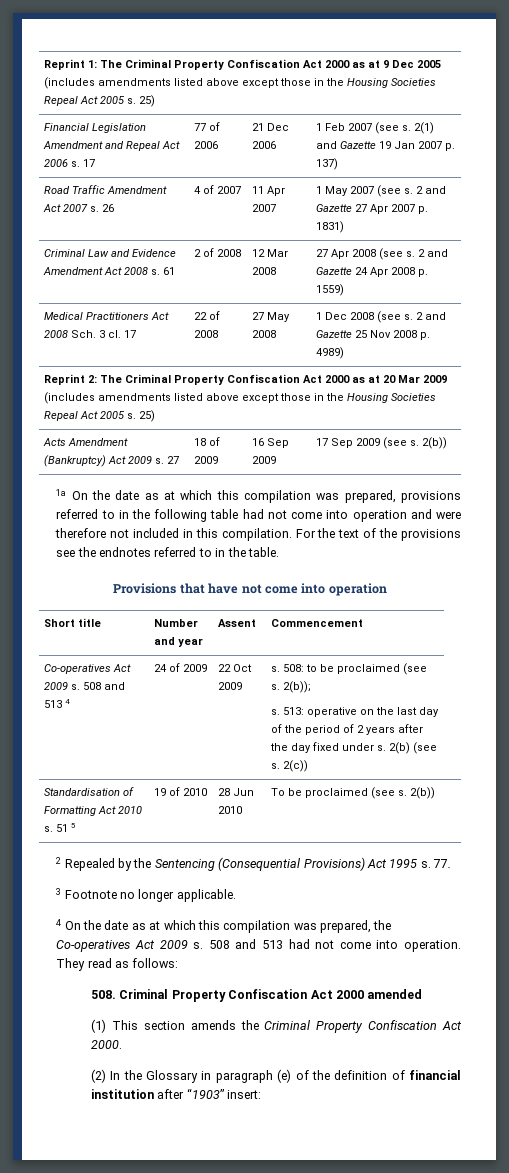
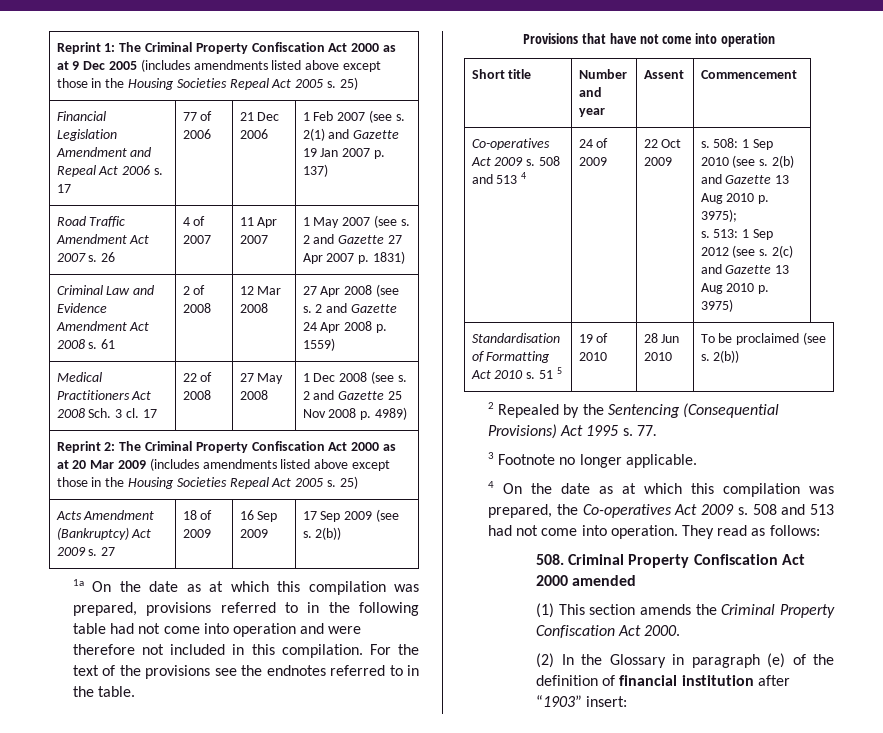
[306,663,428,675] [271,681,312,693] [271,707,440,717] [271,724,424,735] [270,742,438,754] [271,760,309,772] to be proclaimed (see s. 2(b)); // s. 513: operative on the last day of the period of 2 years after the day fixed under s. 2(b) (see s. 2(c)) -> [742,139,773,150] [700,155,794,168] [700,174,790,184] [700,193,770,204] [700,209,737,222] [700,229,773,240] [700,245,793,258] [700,264,790,274] [700,283,770,294] [700,299,733,312] 1 Sep 2010 (see s. 2(b) and Gazette 13 Aug 2010 p. 3975); // s. 513: 1 Sep 2012 (see s. 2(c) and Gazette 13 Aug 2010 p. 3975)

